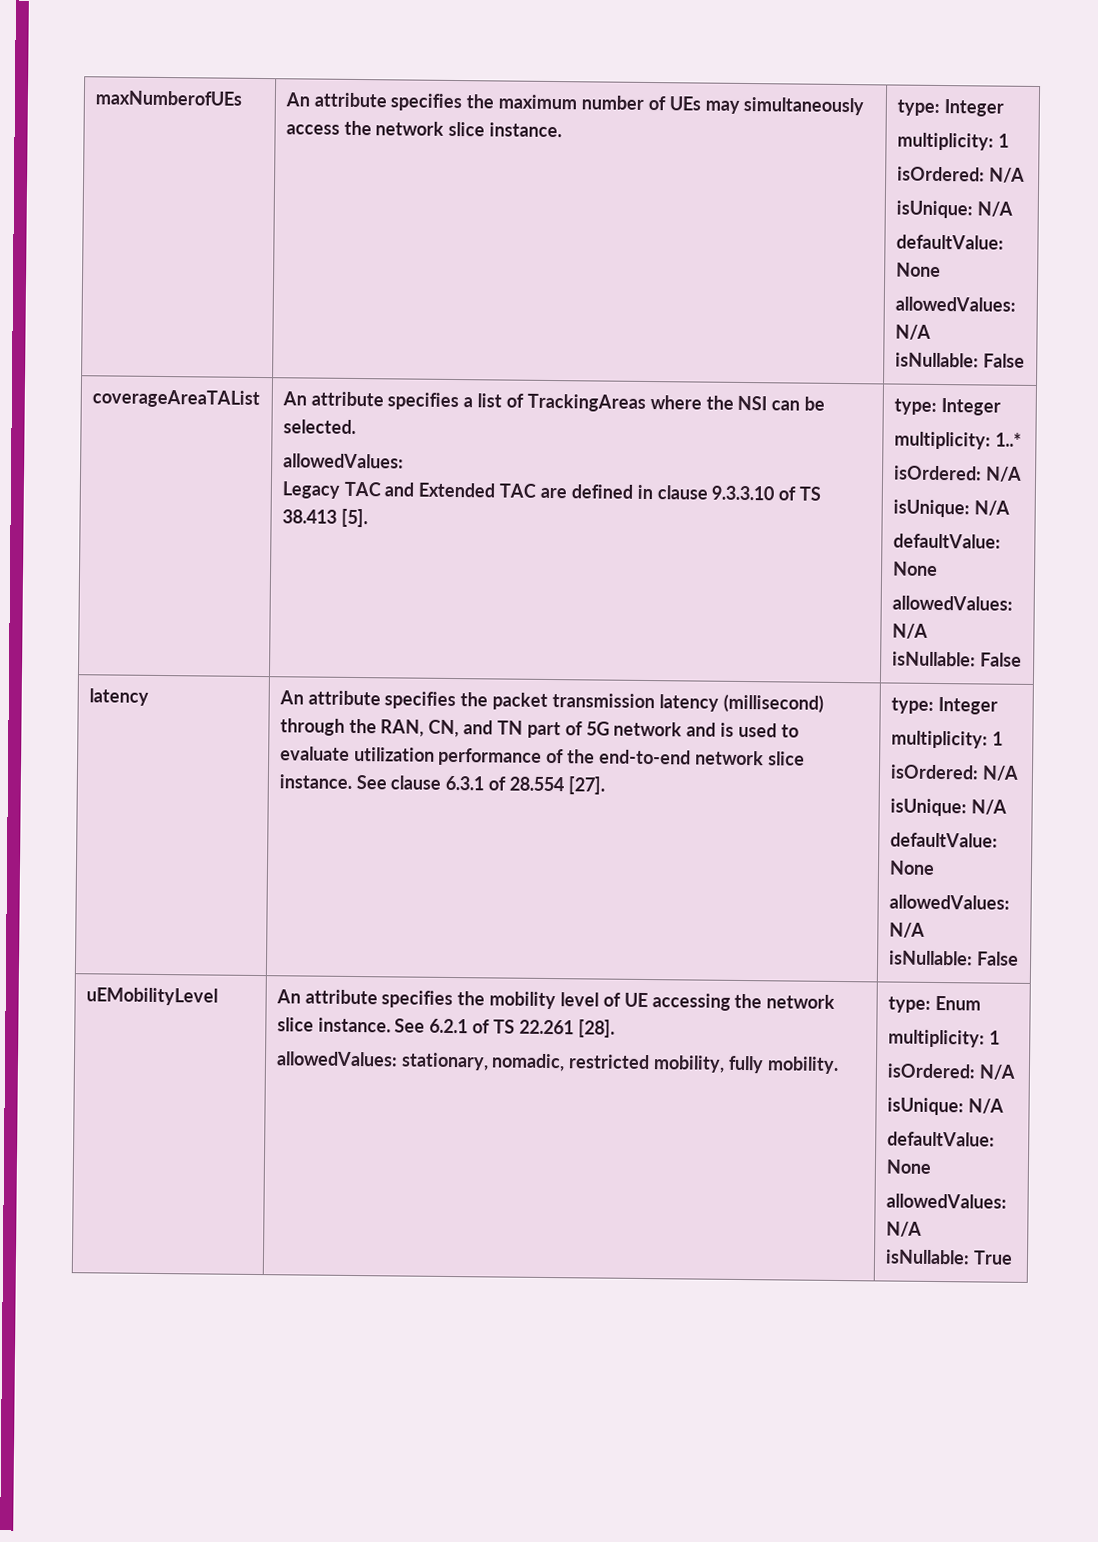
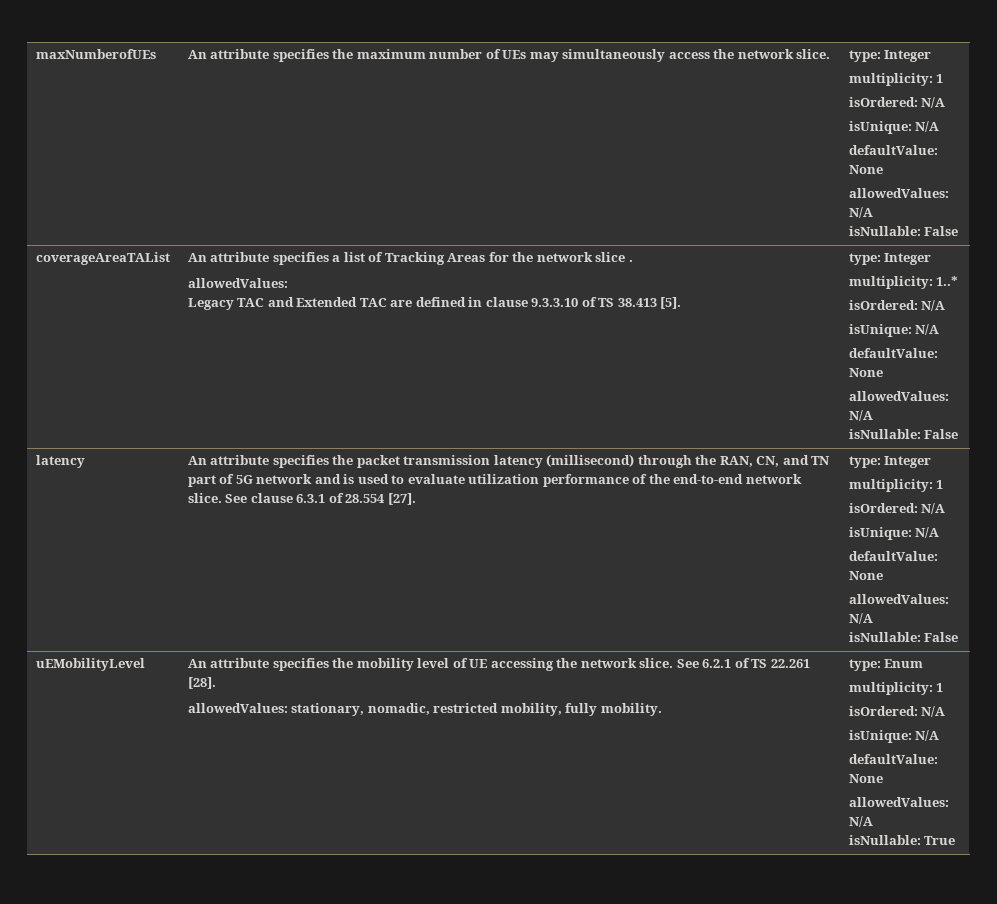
[448,121,563,138] slice instance. -> [796,49,831,59] slice.
[526,393,826,412] [282,419,356,434] TrackingAreas where the NSI can be selected. -> [384,252,633,265] Tracking Areas for the network slice .
[767,751,805,766] [278,774,352,789] slice instance. -> [187,493,222,503] slice.
[276,1017,391,1033] slice instance. -> [639,658,674,668] slice.

